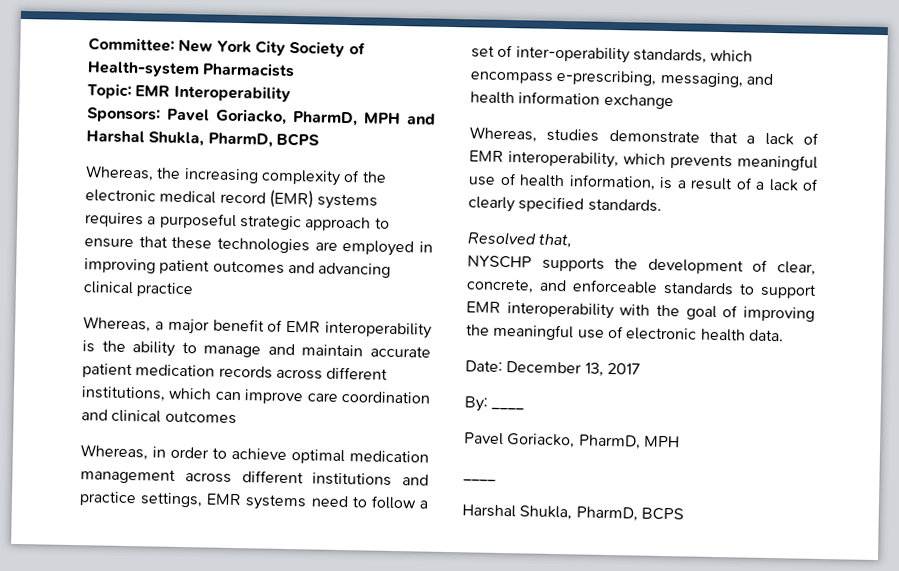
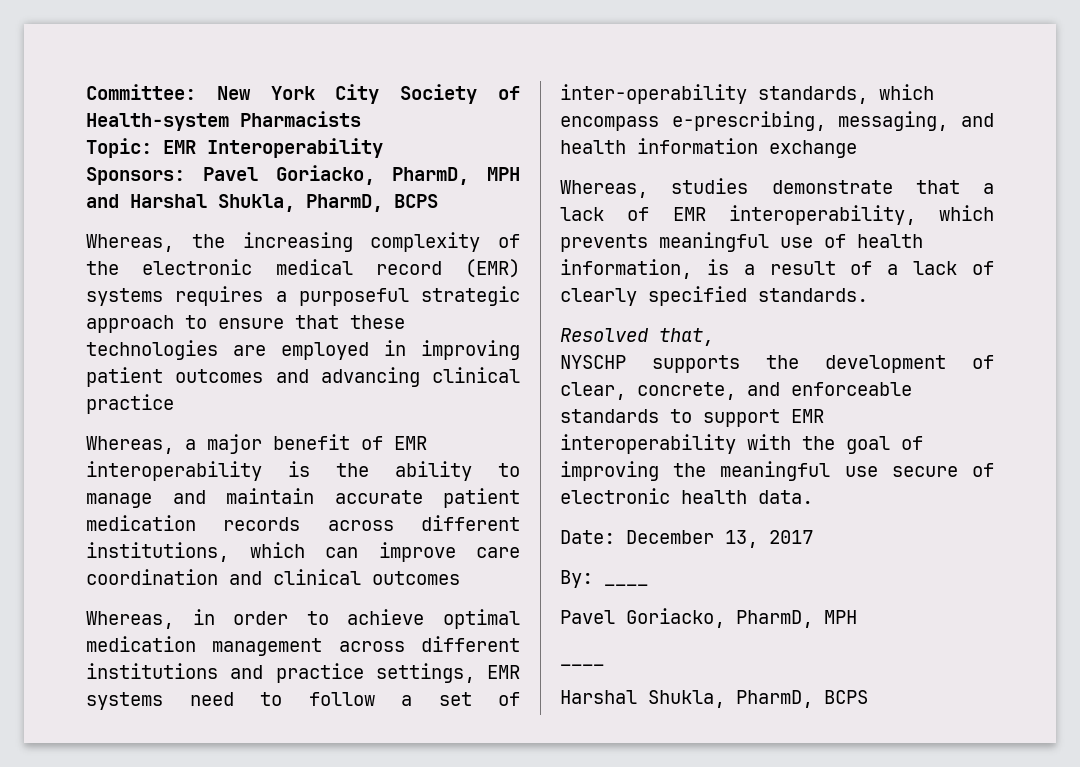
(605, 334) none -> [891,466,958,477] secure

